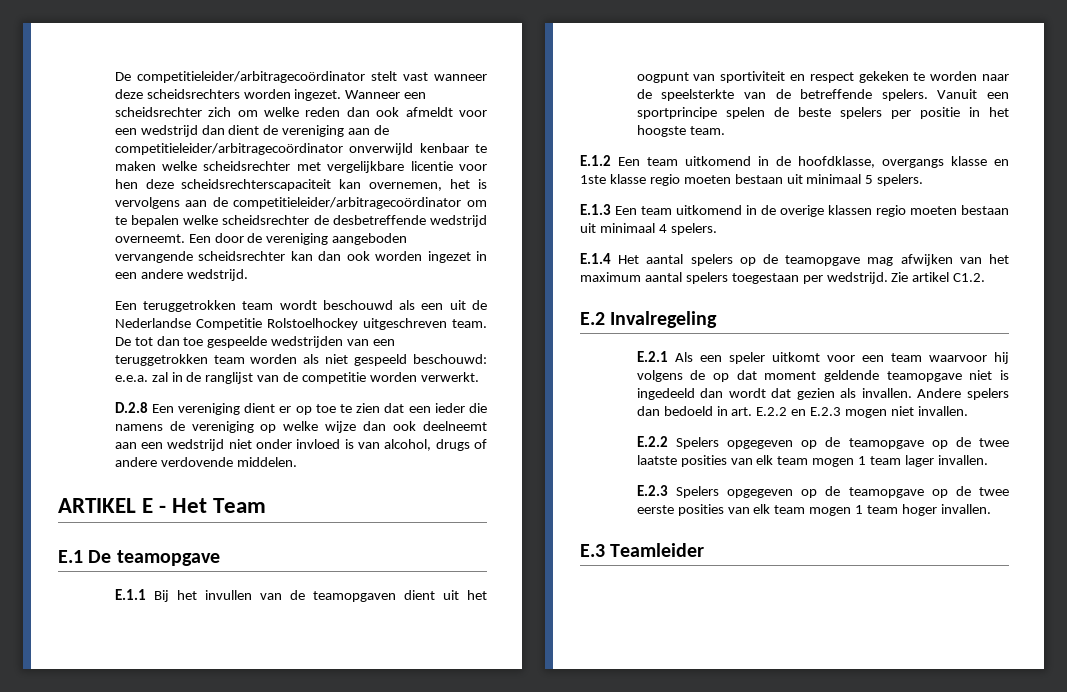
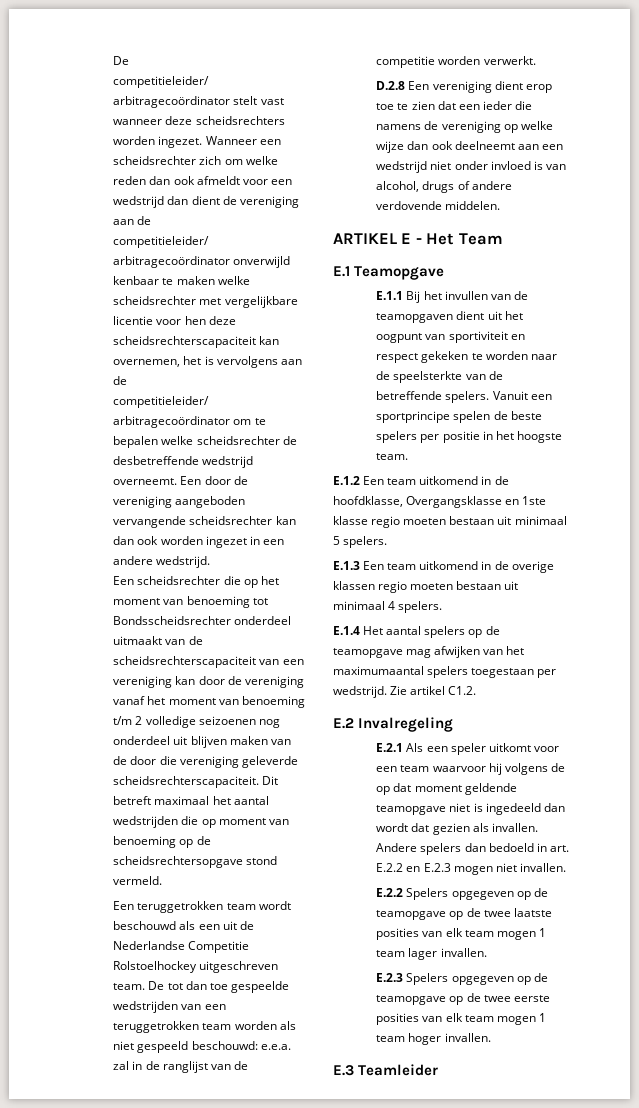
(248, 275) none -> [113,576,279,588] [113,596,268,608] [113,616,292,625] [113,636,203,645] [113,656,304,668] [113,676,304,688] [113,696,305,708] [113,716,280,728] [113,736,291,748] [113,756,298,768] [113,776,279,788] [113,796,269,805] [113,816,289,828] [113,836,211,848] [113,856,278,868] [113,876,163,885] // Een scheidsrechter die op het moment van benoeming tot Bondsscheidsrechter onderdeel uitmaakt van de scheidsrechterscapaciteit van een vereniging kan door de vereniging vanaf het moment van benoeming t/m 2 volledige seizoenen nog onderdeel uit blijven maken van de door die vereniging geleverde scheidsrechterscapaciteit. Dit betreft maximaal het aantal wedstrijden die op moment van benoeming op de scheidsrechtersopgave stond vermeld.
[279,406,312,415] er op -> [525,84,552,93] erop
[88,550,220,566] De teamopgave -> [354,266,445,280] Teamopgave
[882,156,987,168] overgangs klasse -> [406,496,503,508] Overgangsklasse
[580,272,682,282] maximum aantal -> [333,666,424,675] maximumaantal

